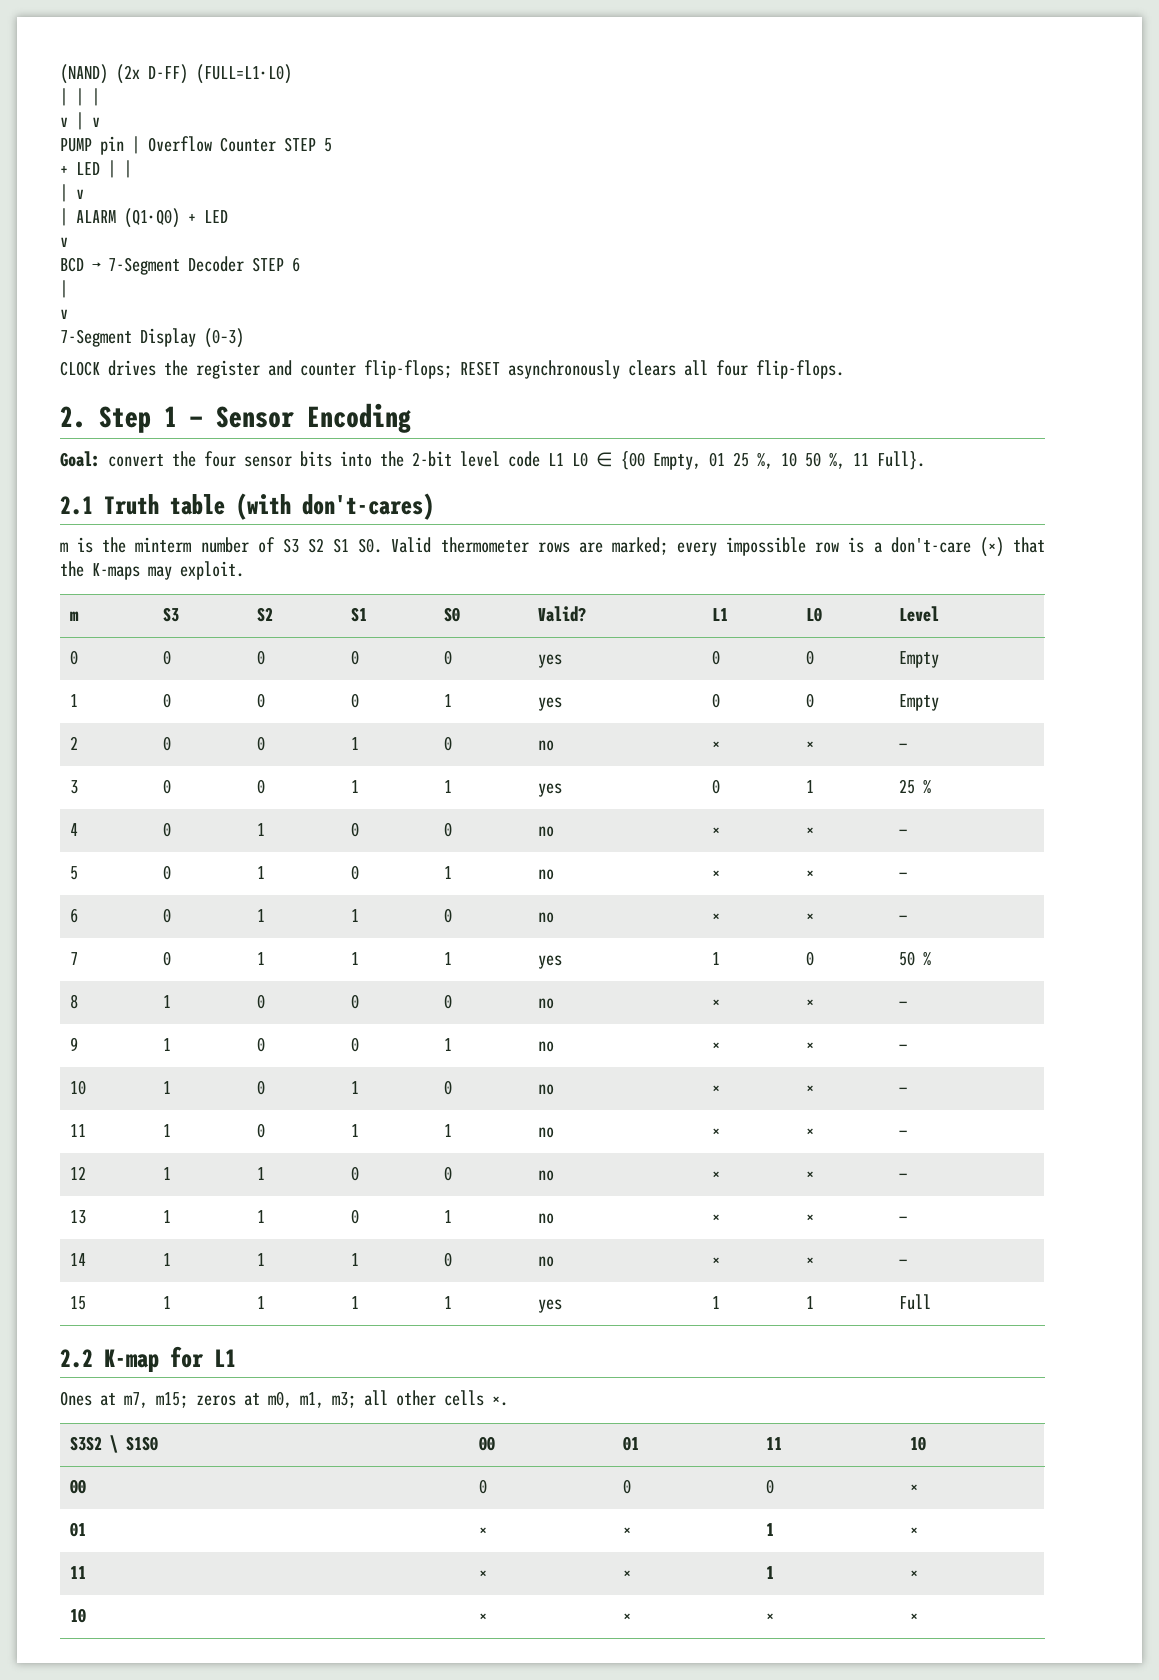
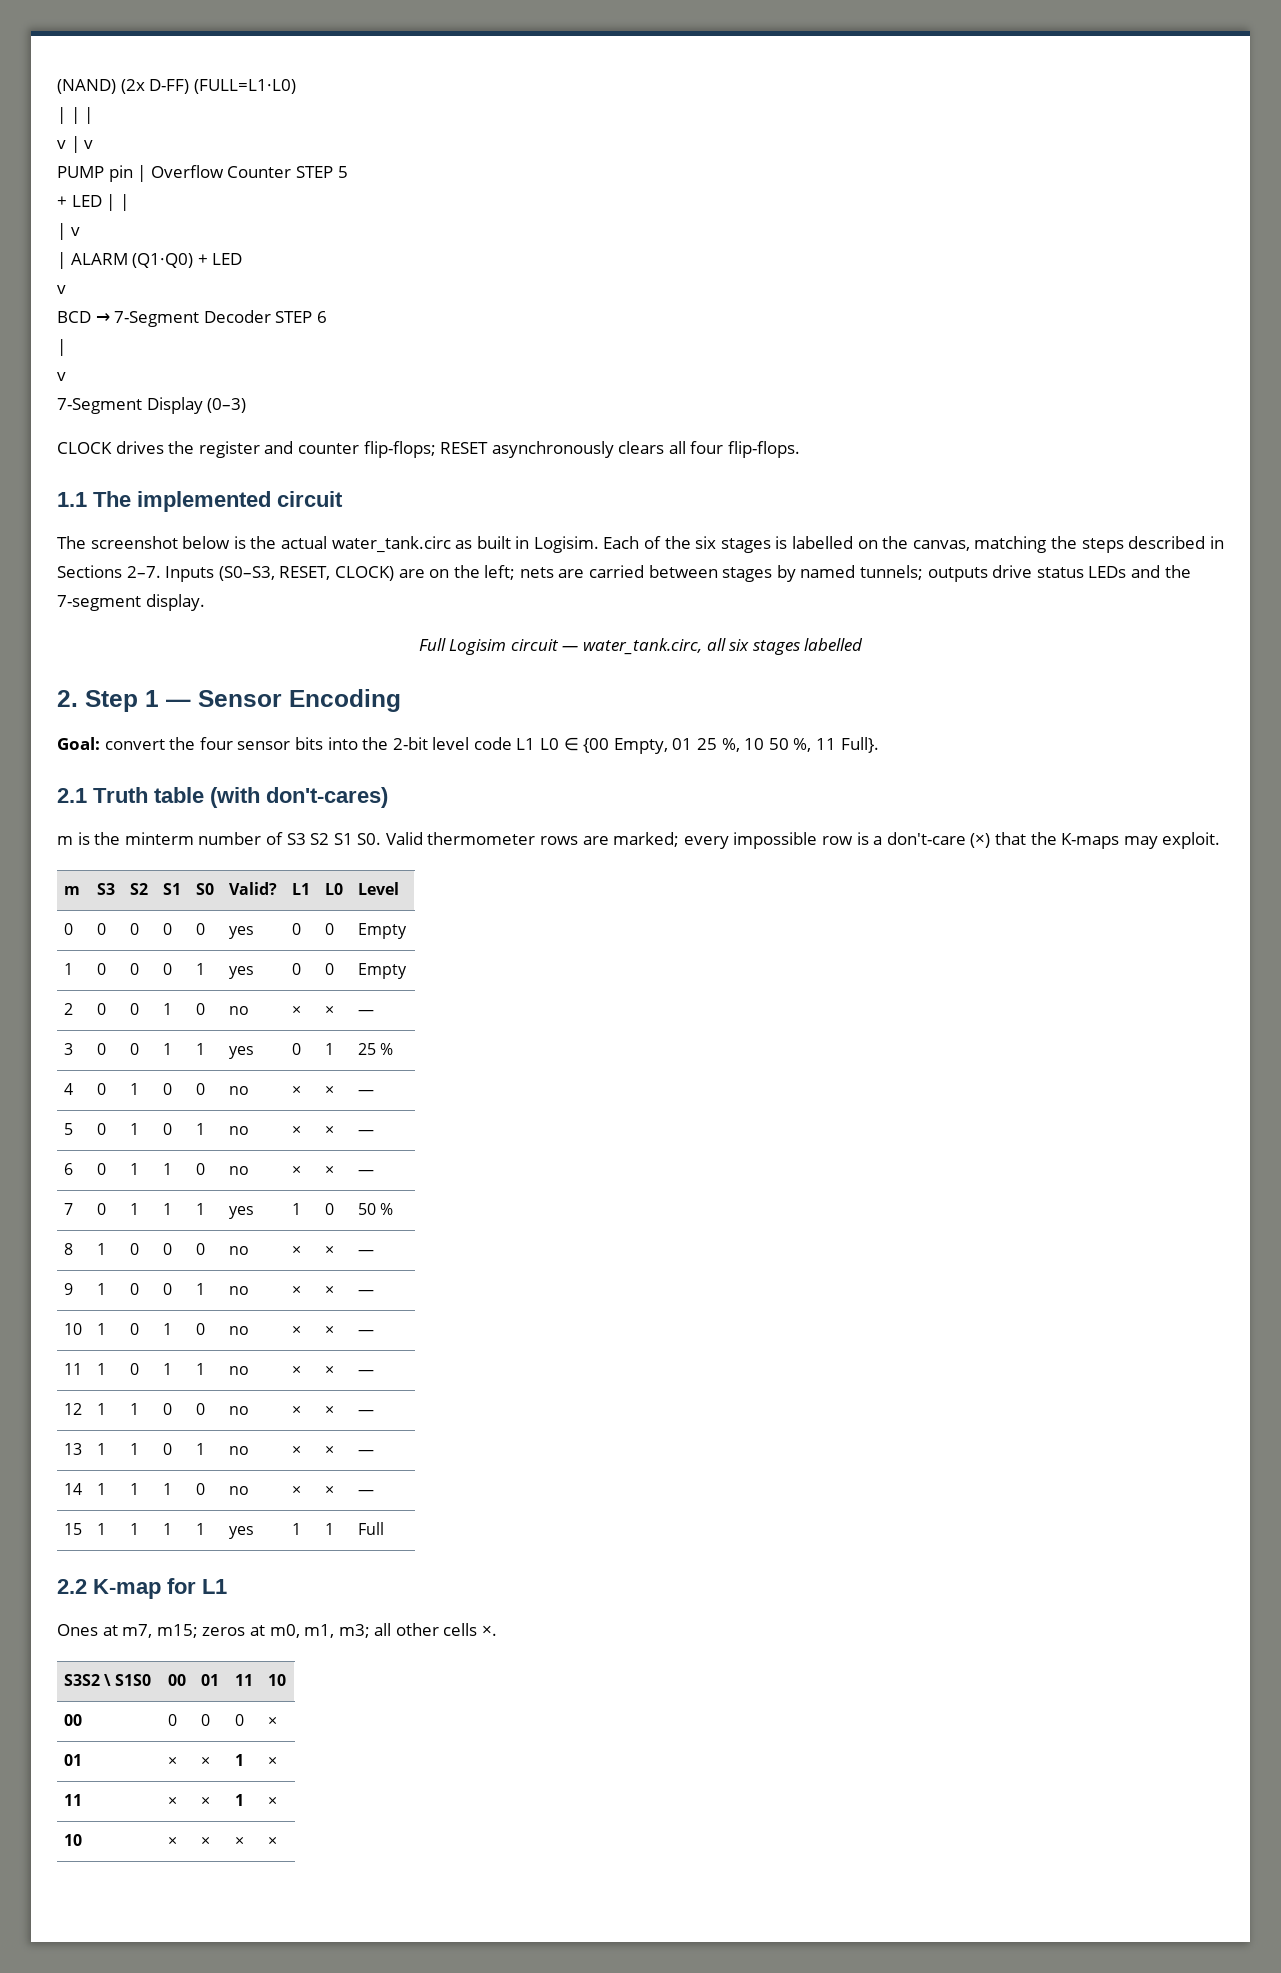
(844, 369) none -> [57,491,343,512] [57,536,1224,553] [57,565,1191,582] [57,594,205,611] [418,638,864,655] // 1.1 The implemented circuit // The screenshot below is the actual water_tank.circ as built in Logisim. Each of the six stages is labelled on the canvas, matching the steps described in Sections 2–7. Inputs (S0–S3, RESET, CLOCK) are on the left; nets are carried between stages by named tunnels; outputs drive status LEDs and the 7-segment display. // Full Logisim circuit — water_tank.circ, all six stages labelled

